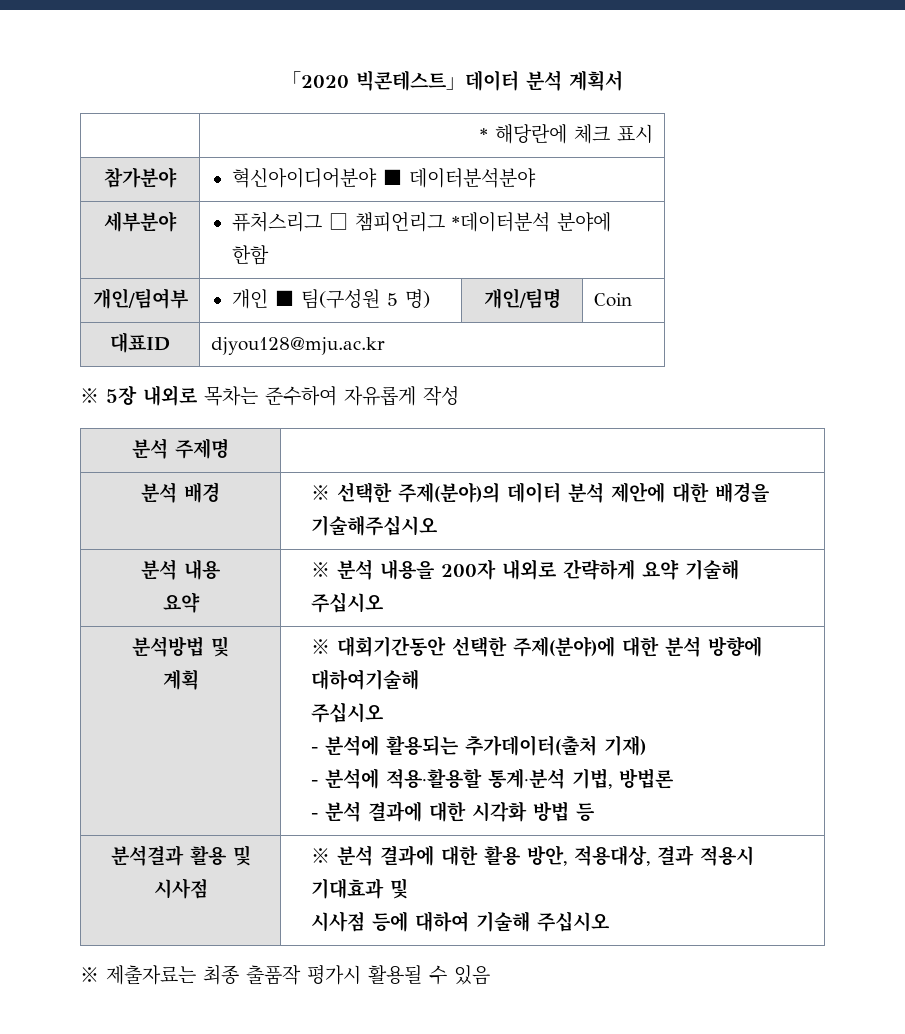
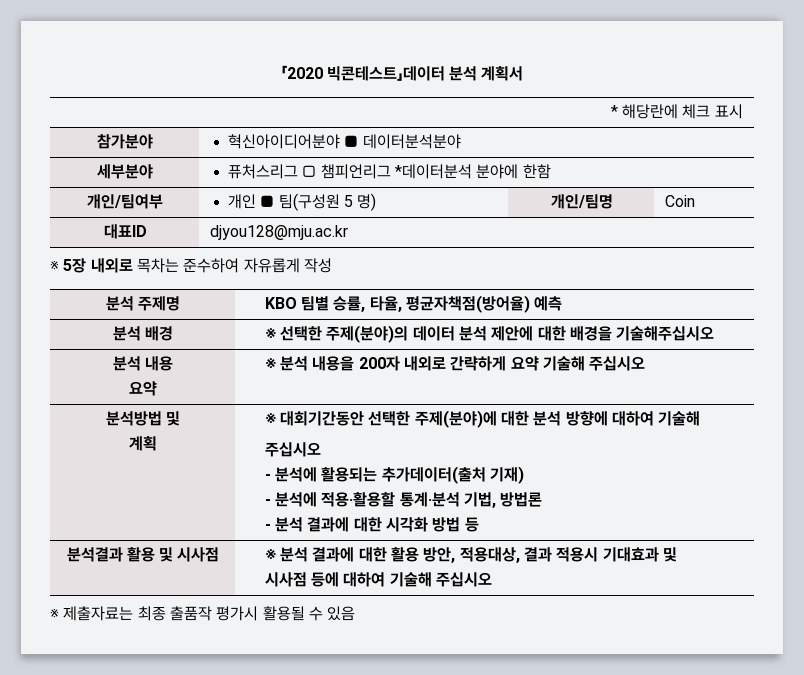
(229, 448) none -> [264,295,563,313] KBO 팀별 승률, 타율, 평균자책점(방어율) 예측
[311,669,420,690] 대하여기술해 -> [611,411,701,426] 대하여 기술해

